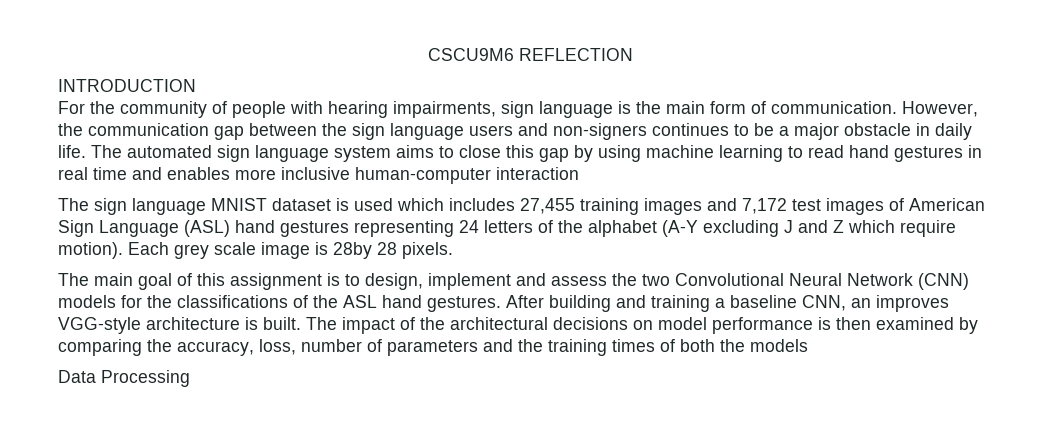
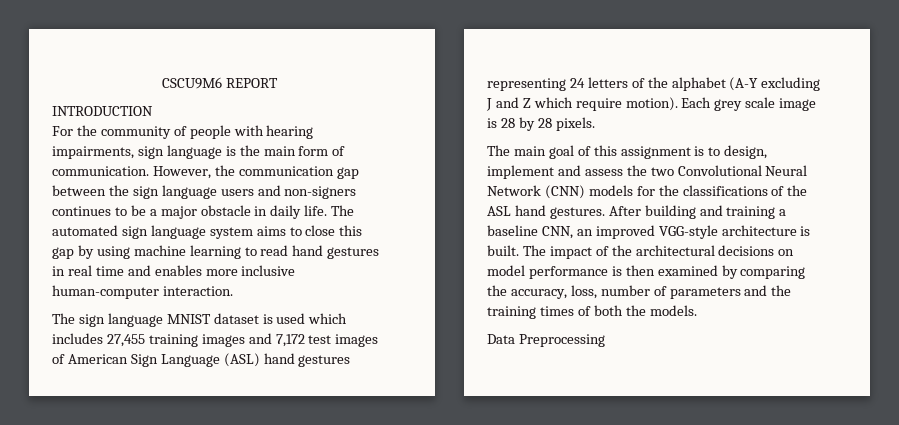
[519,48,633,61] REFLECTION -> [225,78,278,88] REPORT
[496,167,579,180] interaction -> [162,286,233,296] interaction.
[333,242,372,259] 28by -> [500,117,535,131] 28 by
[876,295,949,312] improves -> [595,225,655,239] improved
[750,339,808,352] models -> [649,305,697,316] models.
[101,370,190,387] Processing -> [518,334,605,347] Preprocessing

